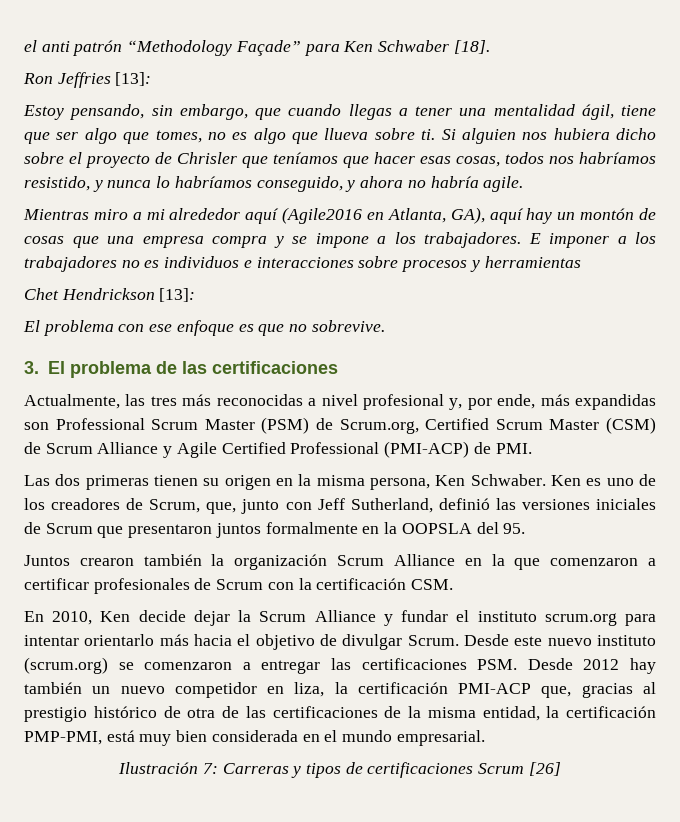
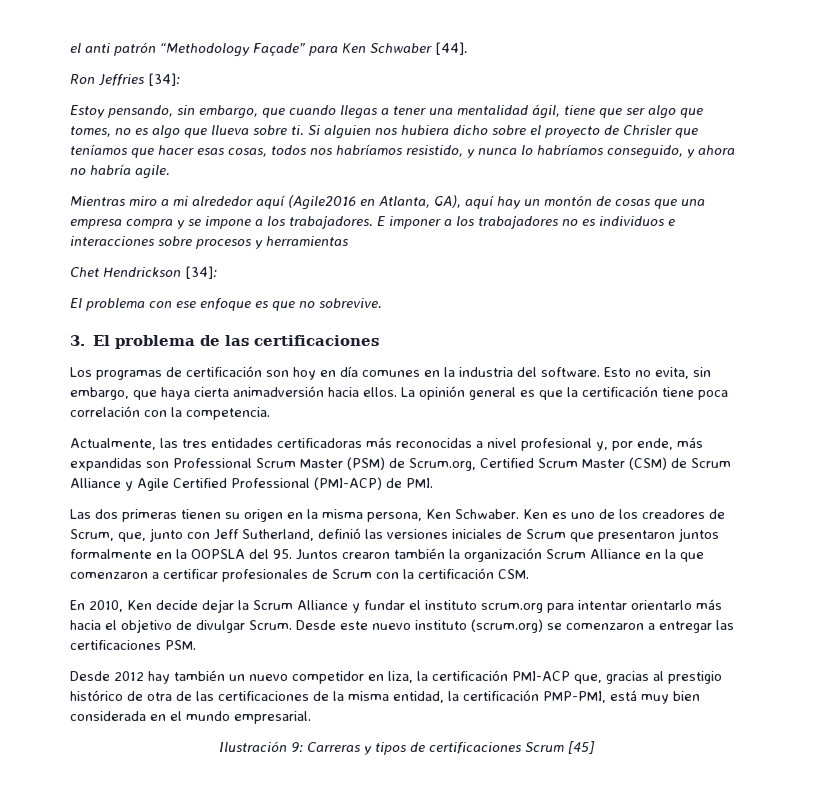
[453,40,490,54] [18]. -> [435,42,468,55] [44].
[115,72,152,86] [13]: -> [148,73,180,86] [34]:
[159,288,196,302] [13]: -> [185,266,217,279] [34]:
(338, 367) none -> [70,366,711,380] [70,386,728,400] [70,406,270,420] // Los programas de certificación son hoy en día comunes en la industria del software. Esto no evita, sin embargo, que haya cierta animadversión hacia ellos. La opinión general es que la certificación tiene poca correlación con la competencia.
(177, 401) none -> [211,438,362,448] entidades certificadoras
(526, 528) // -> (292, 554) none
(518, 664) none -> (196, 645) //
[202,763,218,774] 7: -> [291,742,303,753] 9:
[528,762,561,776] [26] -> [568,741,595,754] [45]

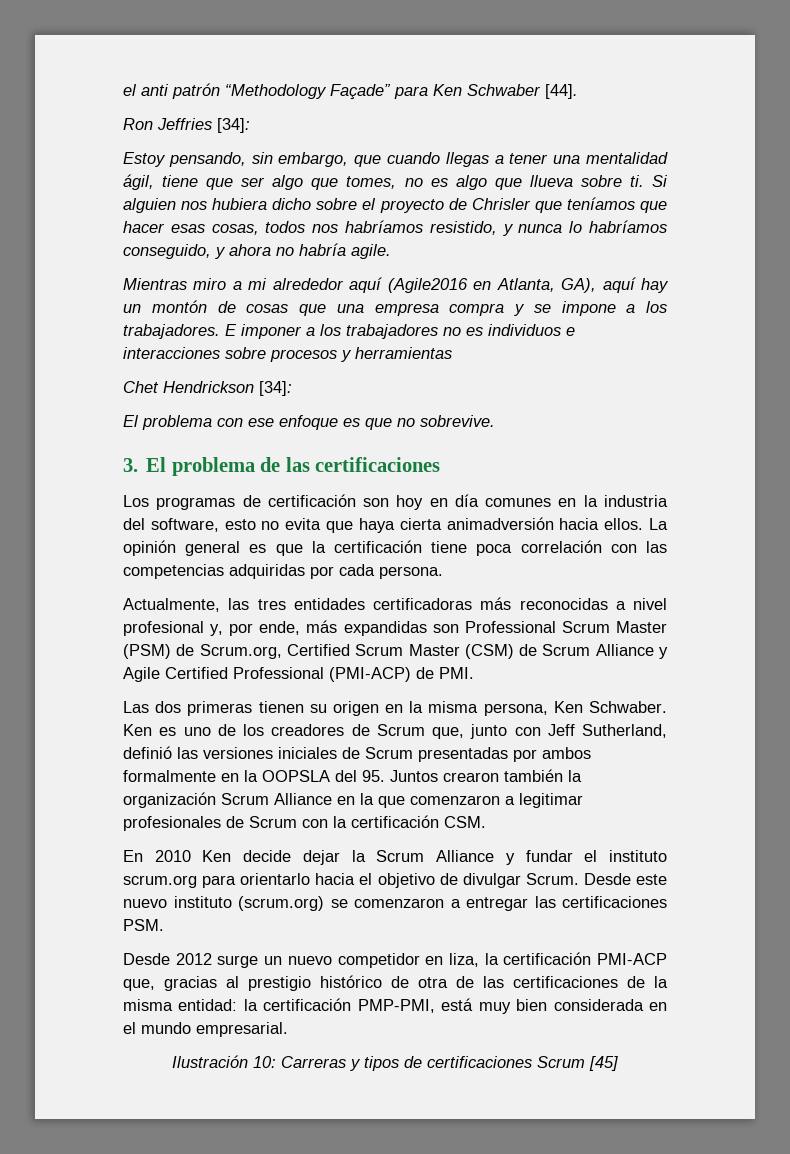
[541,367,711,379] [70,387,129,400] software. Esto no evita, sin embargo, -> [150,518,322,532] software, esto no evita
[171,407,270,420] la competencia. -> [646,541,667,553] [123,564,443,579] las competencias adquiridas por cada persona.
[70,529,114,541] Scrum, -> [376,724,425,736] Scrum
[570,528,719,542] que presentaron juntos -> [418,747,591,762] presentadas por ambos
[163,569,218,579] certificar -> [519,793,583,808] legitimar
[89,600,123,612] 2010, -> [154,850,191,862] 2010
[578,599,722,610] intentar orientarlo más -> [240,873,311,885] orientarlo
[148,670,225,684] hay también -> [217,955,259,968] surge
[393,691,444,703] entidad, -> [178,999,238,1011] entidad:
[291,742,303,753] 9: -> [253,1056,276,1068] 10:

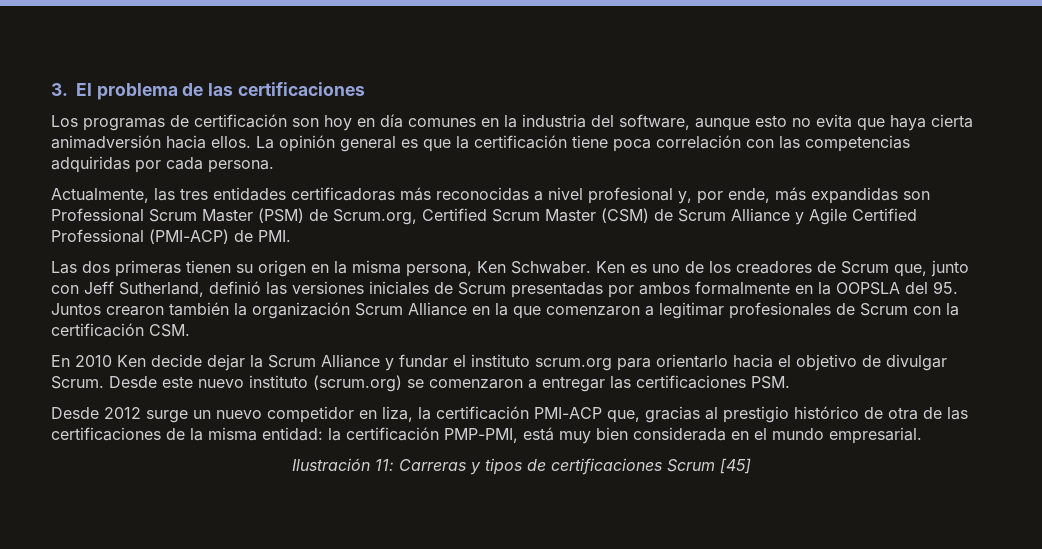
[123,83,578,100] [123,118,250,133] [123,152,669,167] [123,174,668,190] [123,197,667,213] [123,220,667,236] [123,243,391,259] [123,277,669,293] [123,300,667,316] [123,324,575,339] [123,347,452,362] [123,381,292,396] [123,415,495,430] el anti patrón “Methodology Façade” para Ken Schwaber [44]. // Ron Jeffries [34]: // Estoy pensando, sin embargo, que cuando llegas a tener una mentalidad ágil, tiene que ser algo que tomes, no es algo que llueva sobre ti. Si alguien nos hubiera dicho sobre el proyecto de Chrisler que teníamos que hacer esas cosas, todos nos habríamos resistido, y nunca lo habríamos conseguido, y ahora no habría agile. // Mientras miro a mi alrededor aquí (Agile2016 en Atlanta, GA), aquí hay un montón de cosas que una empresa compra y se impone a los trabajadores. E imponer a los trabajadores no es individuos e interacciones sobre procesos y herramientas // Chet Hendrickson [34]: // El problema con ese enfoque es que no sobrevive. // -> (51, 89) none
(219, 525) none -> [695,118,750,131] aunque
[253,1056,276,1068] 10: -> [374,459,394,471] 11:

